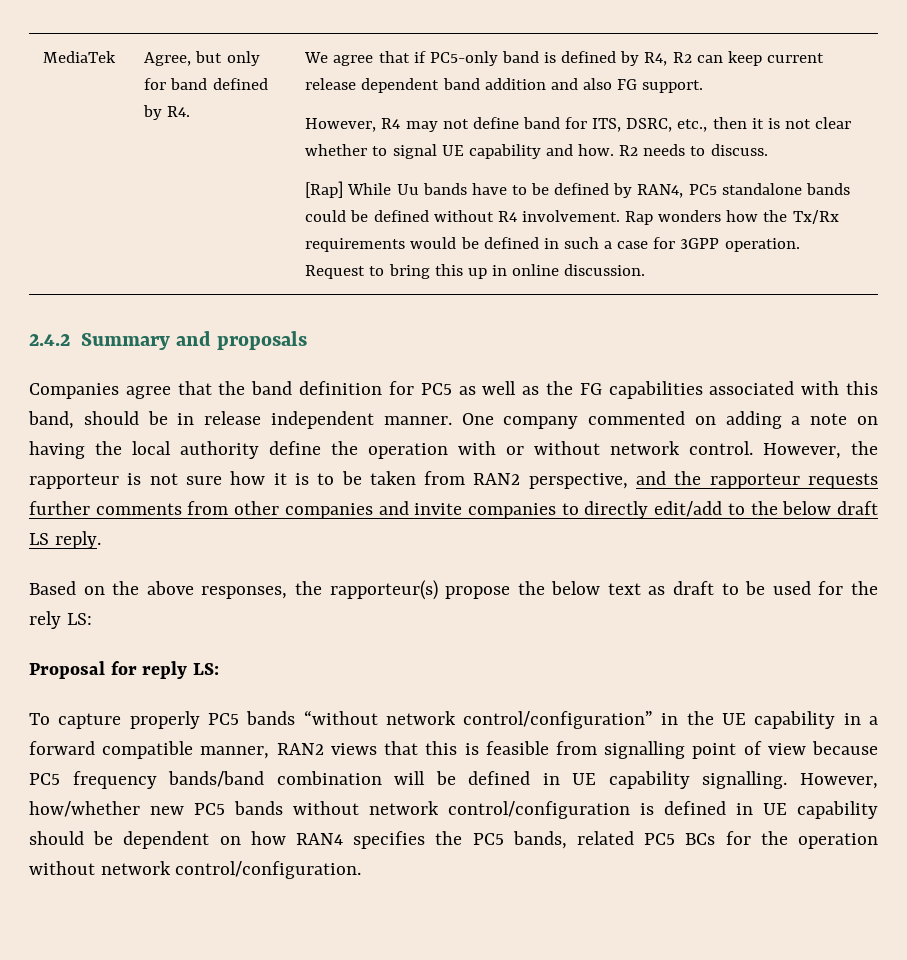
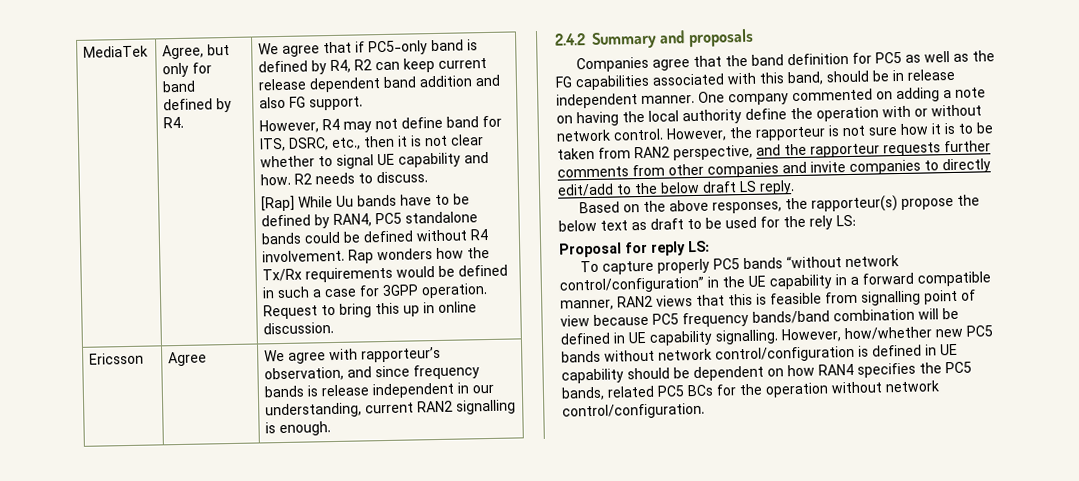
(646, 270) none -> [89,352,145,365] [168,351,208,367] [264,346,442,364] [264,364,481,382] [264,382,495,399] [265,399,517,419] [265,421,332,437] // Ericsson | Agree | We agree with rapporteur’s observation, and since frequency bands is release independent in our understanding, current RAN2 signalling is enough.

